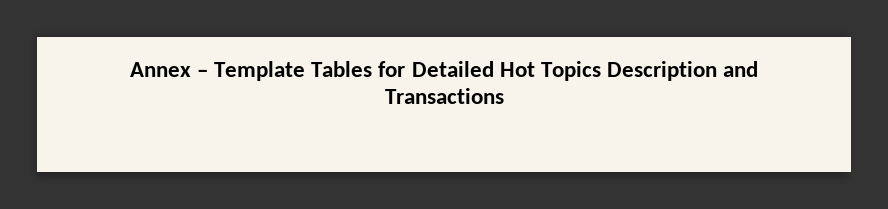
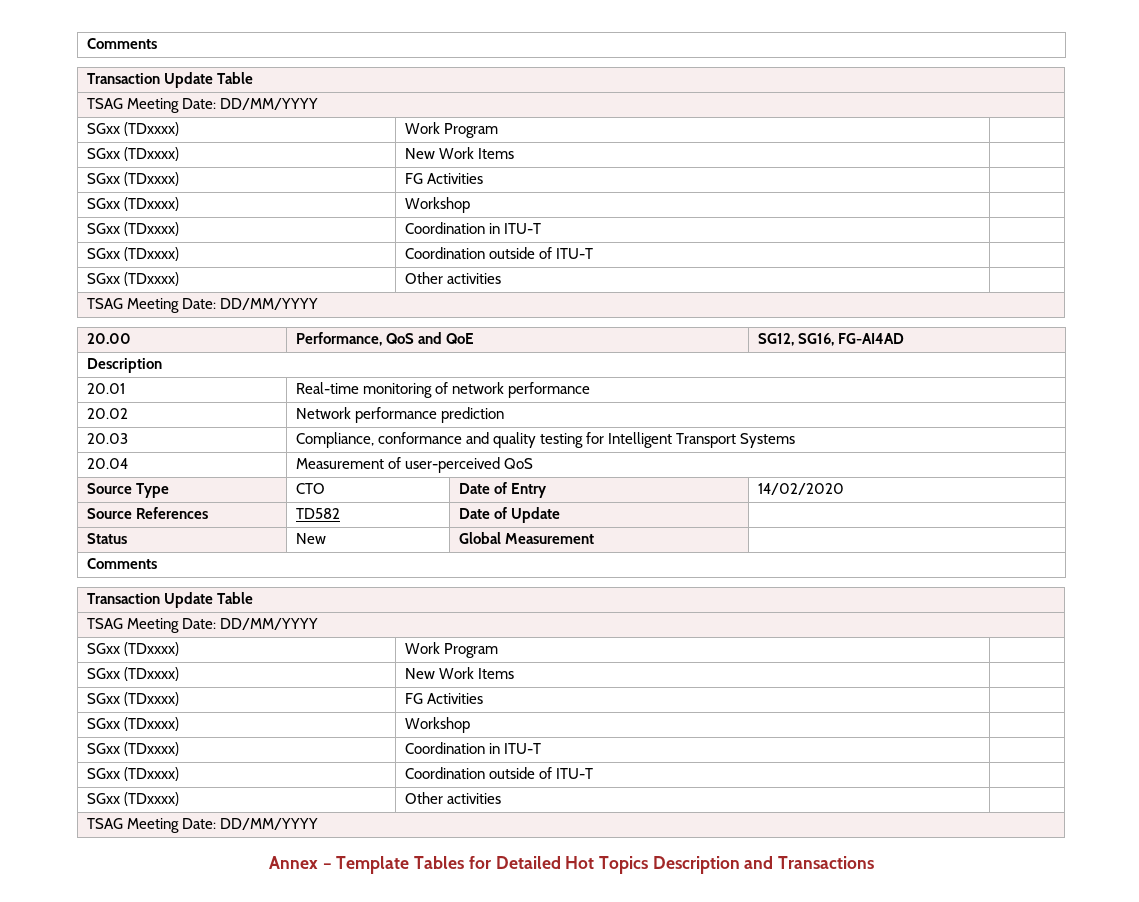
(130, 69) none -> [86,38,157,49] [86,72,253,88] [86,98,318,113] [86,122,179,136] [404,122,498,138] [86,147,179,161] [404,147,514,159] [86,172,179,186] [404,173,483,184] [86,197,179,211] [404,197,470,213] [86,222,179,236] [404,222,541,234] [86,247,179,261] [404,247,593,259] [86,272,179,286] [404,272,501,284] [86,298,318,313] [86,333,131,344] [295,332,474,346] [757,333,904,346] [86,358,162,373] [86,383,125,394] [295,382,590,398] [86,408,128,419] [295,407,504,423] [86,433,128,444] [295,432,796,448] [86,458,128,469] [295,457,533,473] [86,483,169,498] [295,483,325,494] [458,482,547,498] [757,483,844,495] [86,507,208,519] [295,508,340,519] [458,507,560,523] [86,533,127,544] [295,533,326,544] [458,532,594,544] [86,558,157,569] [86,592,253,608] [86,618,318,633] [86,642,179,656] [404,642,498,658] [86,667,179,681] [404,667,514,679] [86,692,179,706] [404,693,483,704] [86,717,179,731] [404,717,470,733] [86,742,179,756] [404,742,541,754] [86,767,179,781] [404,767,593,779] [86,792,179,806] [404,792,501,804] [86,818,318,833] Comments // Transaction Update Table // TSAG Meeting Date: DD/MM/YYYY // SGxx (TDxxxx) | Work Program | // SGxx (TDxxxx) | New Work Items | // SGxx (TDxxxx) | FG Activities | // SGxx (TDxxxx) | Workshop | // SGxx (TDxxxx) | Coordination in ITU-T | // SGxx (TDxxxx) | Coordination outside of ITU-T | // SGxx (TDxxxx) | Other activities | // TSAG Meeting Date: DD/MM/YYYY // 20.00 | Performance, QoS and QoE | SG12, SG16, FG-AI4AD // Description // 20.01 | Real-time monitoring of network performance // 20.02 | Network performance prediction // 20.03 | Compliance, conformance and quality testing for Intelligent Transport Systems // 20.04 | Measurement of user-perceived QoS // Source Type | CTO | Date of Entry | 14/02/2020 // Source References | TD582 | Date of Update | // Status | New | Global Measurement | // Comments // Transaction Update Table // TSAG Meeting Date: DD/MM/YYYY // SGxx (TDxxxx) | Work Program | // SGxx (TDxxxx) | New Work Items | // SGxx (TDxxxx) | FG Activities | // SGxx (TDxxxx) | Workshop | // SGxx (TDxxxx) | Coordination in ITU-T | // SGxx (TDxxxx) | Coordination outside of ITU-T | // SGxx (TDxxxx) | Other activities | // TSAG Meeting Date: DD/MM/YYYY //

